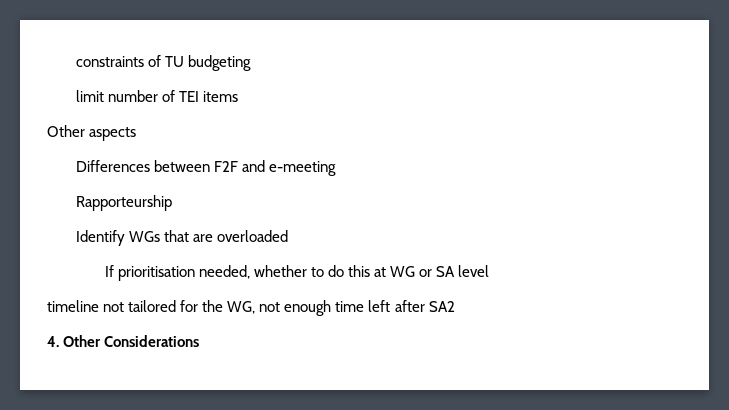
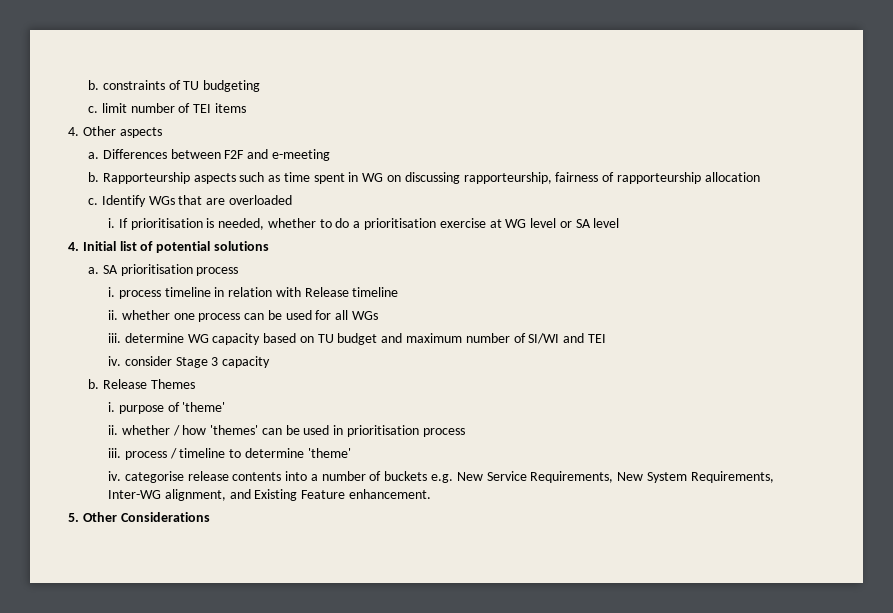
(75, 61) none -> [87,80,99,90] b.
(251, 63) none -> [87,106,98,113] c.
(239, 96) none -> [68,127,79,136] 4.
(137, 134) none -> [87,152,99,159] a.
(337, 168) none -> [87,172,99,182] b.
(172, 203) // -> [193,172,760,184] [87,198,98,205] aspects such as time spent in WG on discussing rapporteurship, fairness of rapporteurship allocation // c.
(289, 236) none -> [107,218,115,228] i.
(195, 273) none -> [206,218,215,228] is
[347,265,370,277] this -> [353,218,486,230] a prioritisation exercise
(416, 271) none -> [530,218,557,228] level
[47,300,455,316] [47,336,59,347] timeline not tailored for the WG, not enough time left after SA2 // 4. -> [68,241,269,253] [87,264,239,276] [107,287,399,299] [107,310,378,322] [107,333,606,345] [107,356,271,368] [87,379,195,389] [107,402,226,414] [107,425,465,437] [107,448,351,460] [107,471,774,483] [107,489,431,501] [68,513,79,522] 4. Initial list of potential solutions // a. SA prioritisation process // i. process timeline in relation with Release timeline // ii. whether one process can be used for all WGs // iii. determine WG capacity based on TU budget and maximum number of SI/WI and TEI // iv. consider Stage 3 capacity // b. Release Themes // i. purpose of 'theme' // ii. whether / how 'themes' can be used in prioritisation process // iii. process / timeline to determine 'theme' // iv. categorise release contents into a number of buckets e.g. New Service Requirements, New System Requirements, Inter-WG alignment, and Existing Feature enhancement. // 5.

